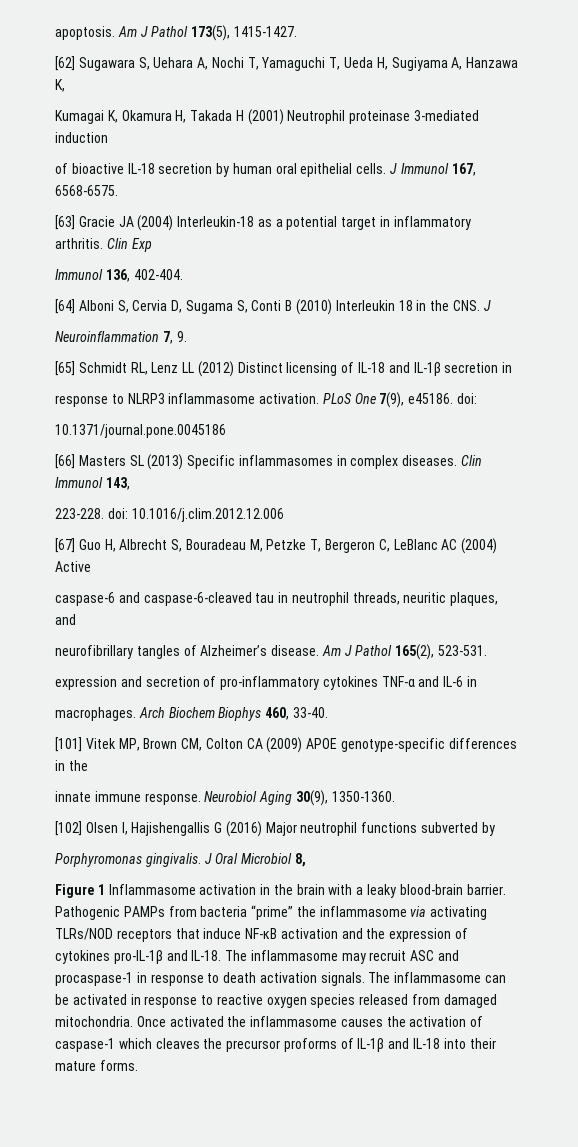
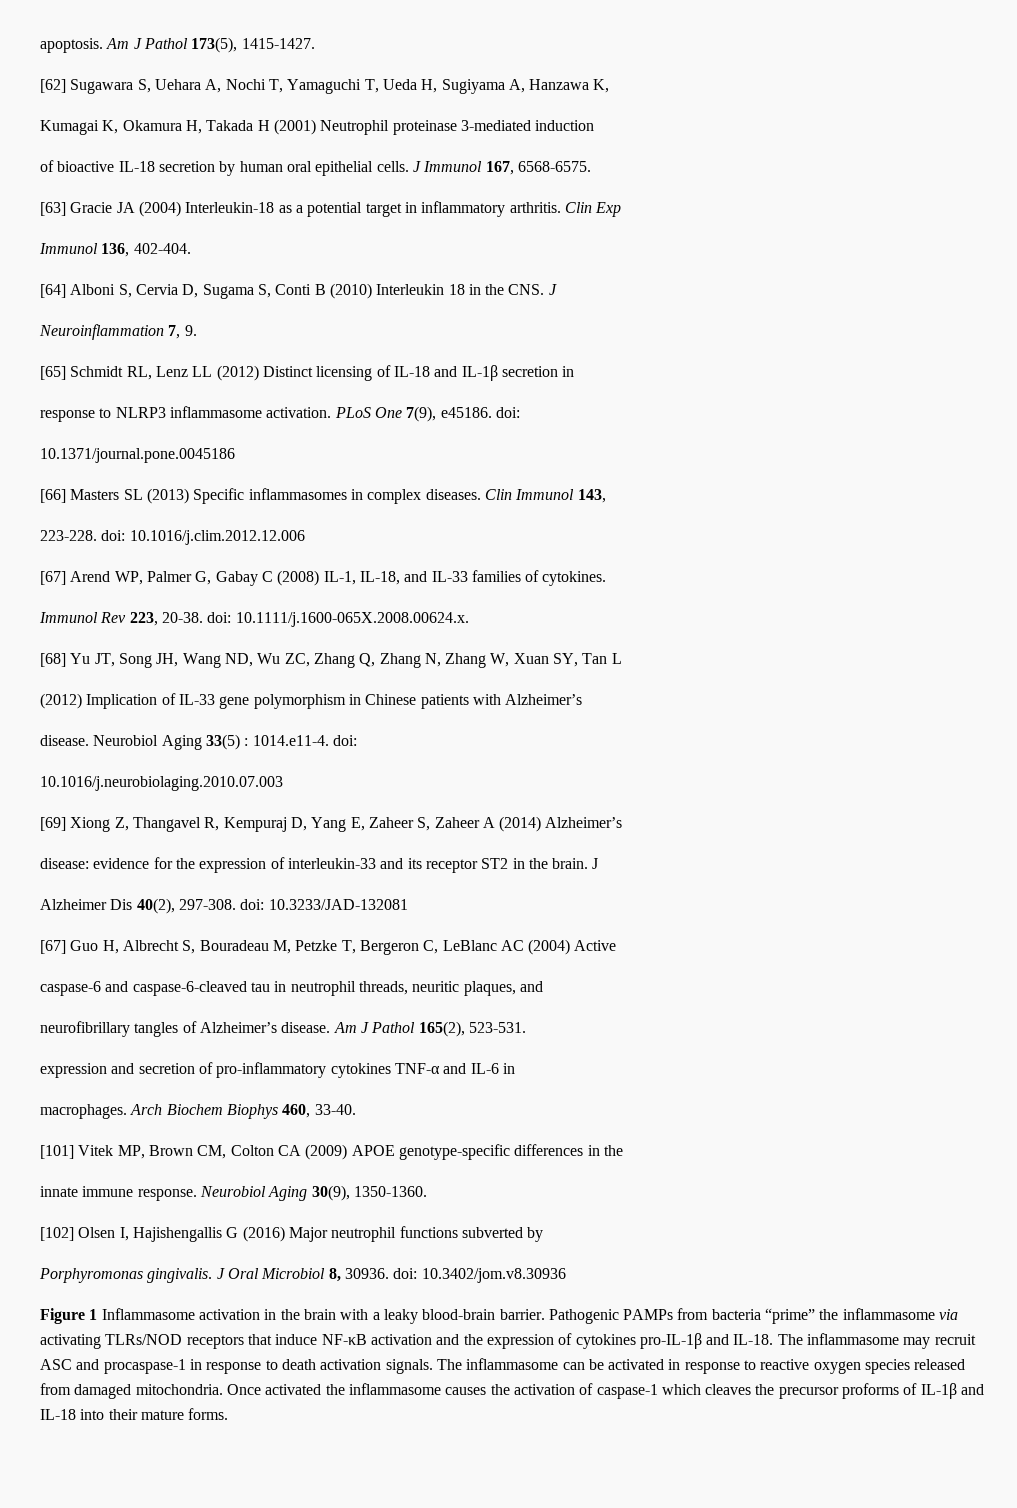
(284, 515) none -> [40,570,607,586] [39,612,469,627] [40,653,622,668] [40,693,583,709] [40,734,357,750] [40,776,283,791] [40,816,623,832] [40,857,599,873] [40,898,408,914] // [67] Arend WP, Palmer G, Gabay C (2008) IL-1, IL-18, and IL-33 families of cytokines. // Immunol Rev 223, 20-38. doi: 10.1111/j.1600-065X.2008.00624.x. // [68] Yu JT, Song JH, Wang ND, Wu ZC, Zhang Q, Zhang N, Zhang W, Xuan SY, Tan L // (2012) Implication of IL-33 gene polymorphism in Chinese patients with Alzheimer’s // disease. Neurobiol Aging 33(5) : 1014.e11-4. doi: // 10.1016/j.neurobiolaging.2010.07.003 // [69] Xiong Z, Thangavel R, Kempuraj D, Yang E, Zaheer S, Zaheer A (2014) Alzheimer’s // disease: evidence for the expression of interleukin-33 and its receptor ST2 in the brain. J // Alzheimer Dis 40(2), 297-308. doi: 10.3233/JAD-132081
(306, 860) none -> [344,1268,566,1283] 30936. doi: 10.3402/jom.v8.30936

